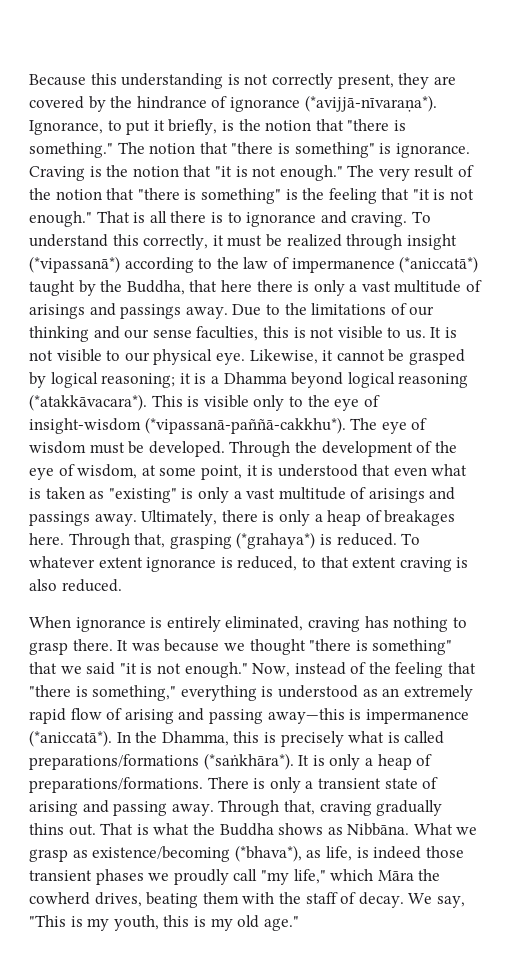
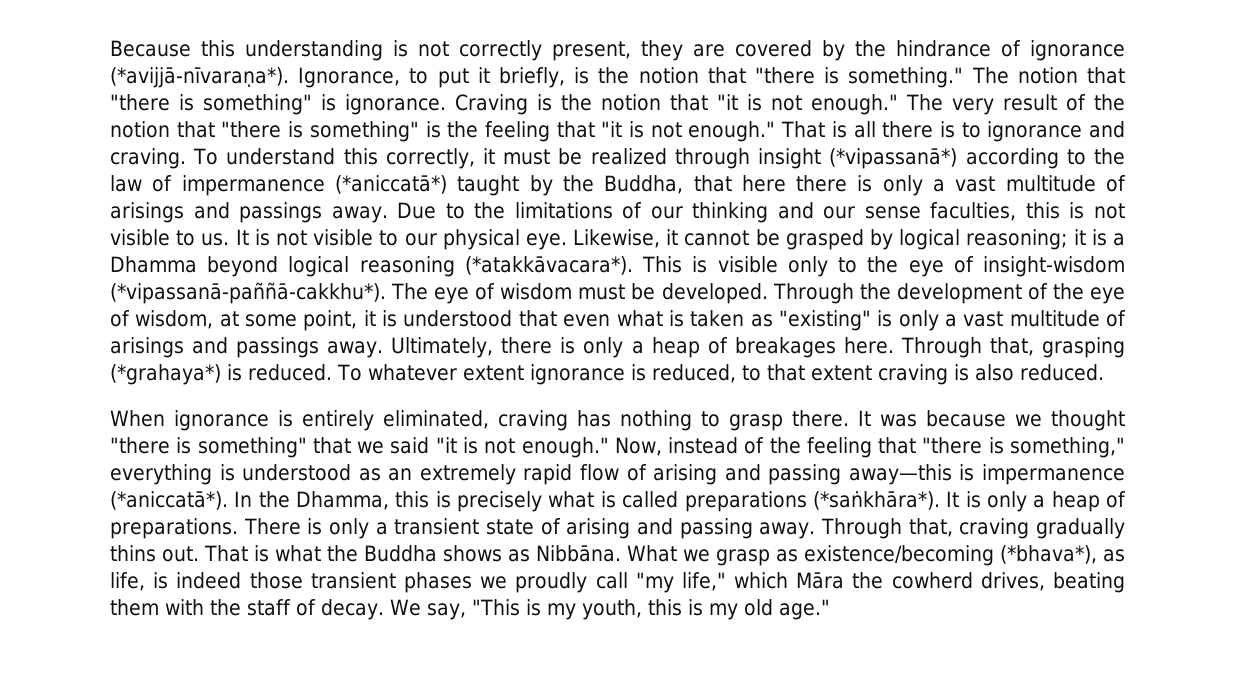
[29,754,199,770] preparations/formations -> [684,491,807,512] preparations
[29,777,203,793] preparations/formations. -> [110,518,238,539] preparations.

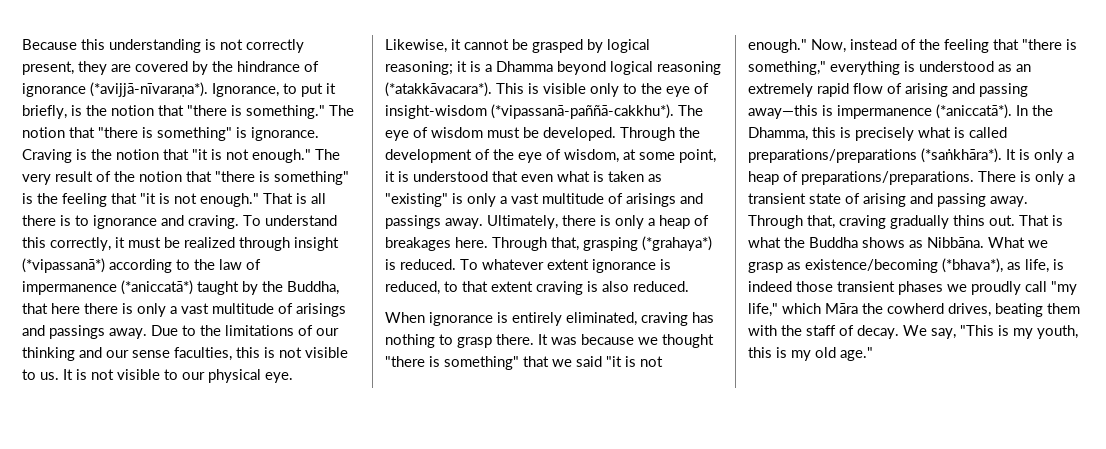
[684,491,807,512] preparations -> [748,149,917,163] preparations/preparations
[110,518,238,539] preparations. -> [801,171,974,185] preparations/preparations.

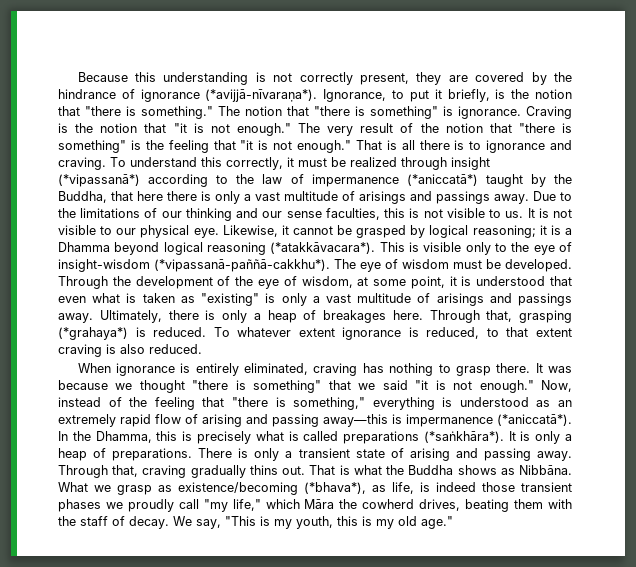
[748,149,917,163] preparations/preparations -> [343,431,420,444] preparations
[801,171,974,185] preparations/preparations. -> [112,448,193,461] preparations.

